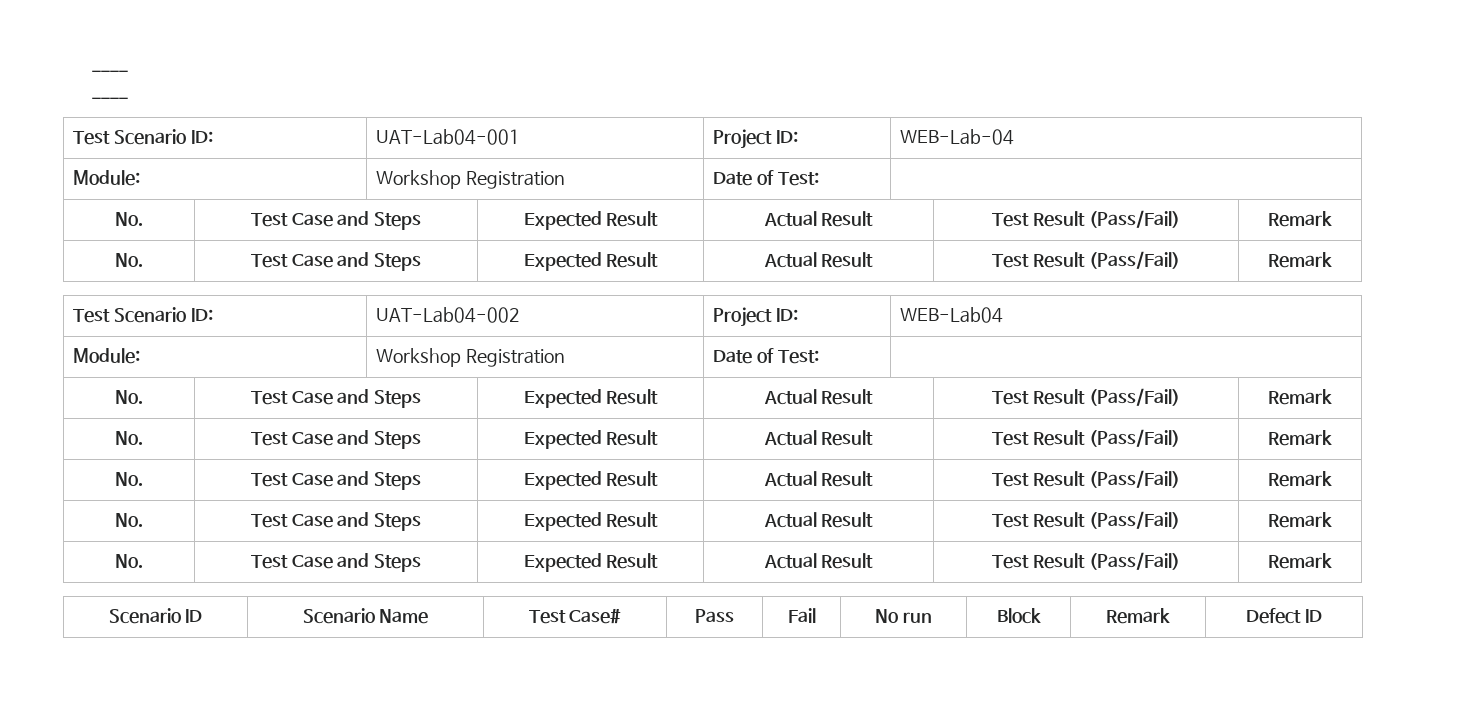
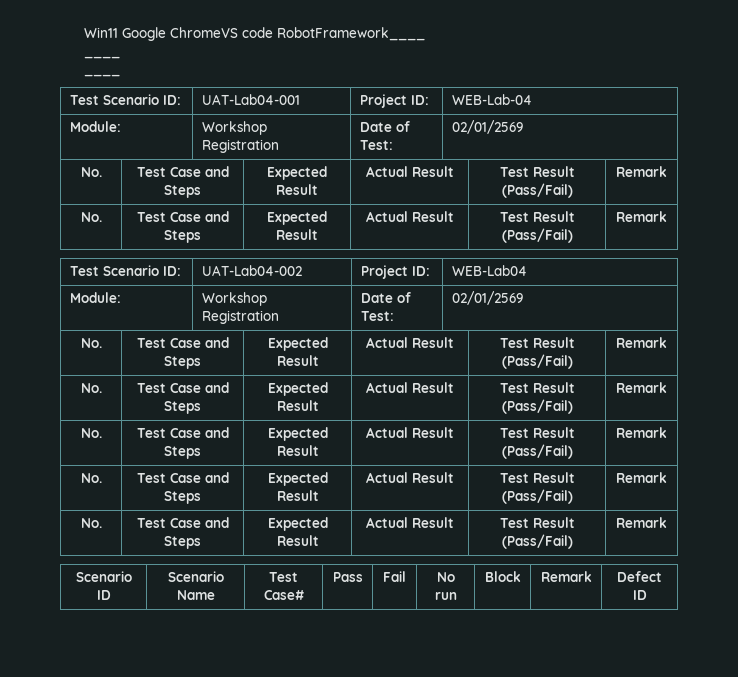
(92, 70) none -> [84,27,426,41] Win11 Google ChromeVS code RobotFramework____ //
(819, 179) none -> [451,120,523,134] 02/01/2569
(819, 357) none -> [451,291,523,305] 02/01/2569

